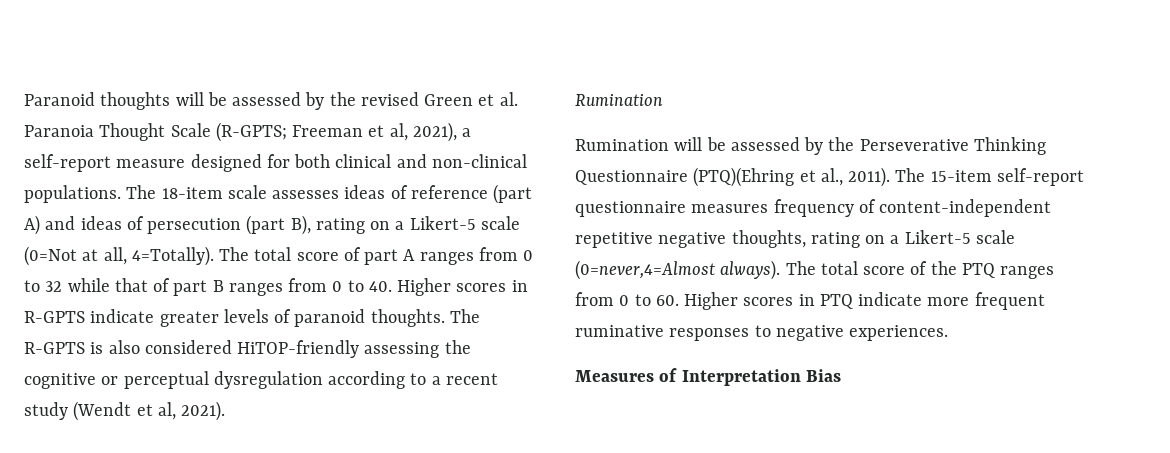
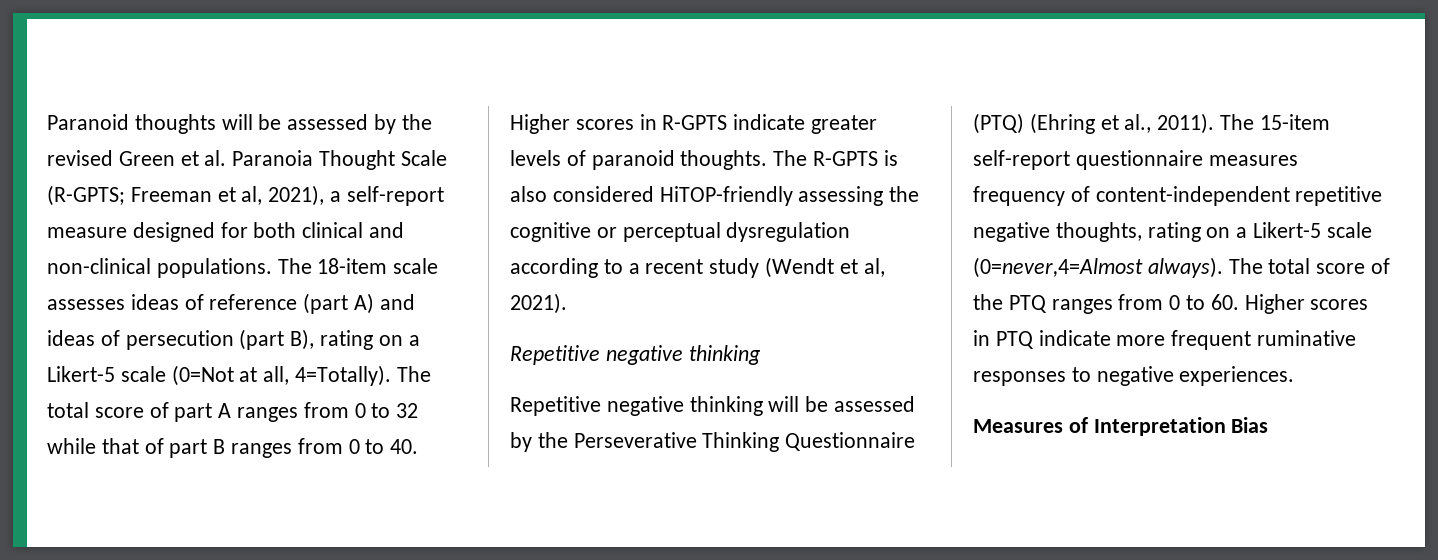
[575,94,663,106] [575,139,669,151] Rumination // Rumination -> [510,345,761,365] [510,396,763,416] Repetitive negative thinking // Repetitive negative thinking
[693,167,795,187] (PTQ)(Ehring -> [973,113,1095,134] (PTQ) (Ehring

